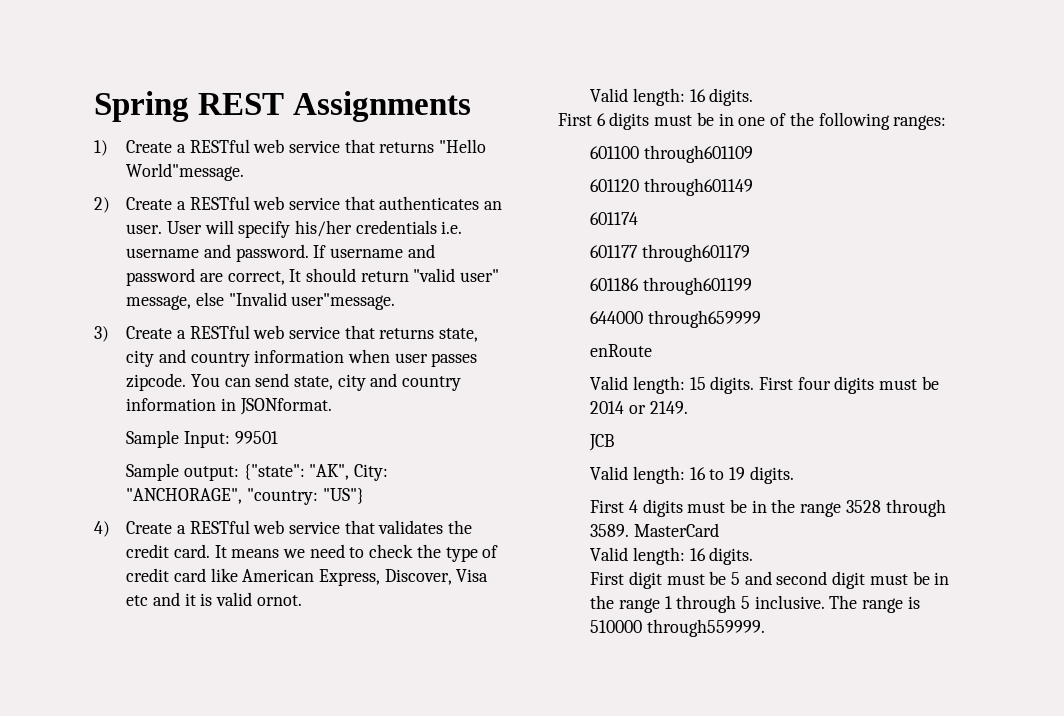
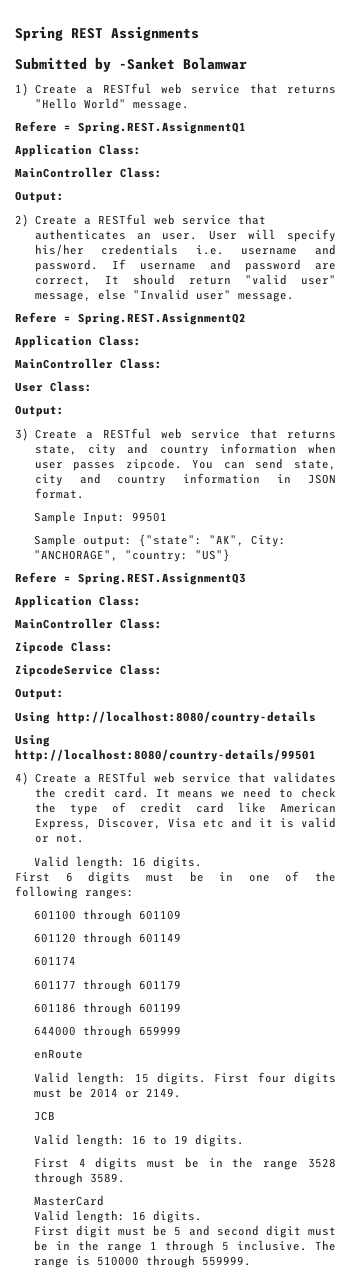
(471, 106) none -> [15,57,247,72] // Submitted by -Sanket Bolamwar
[126,163,245,181] World"message. -> [83,98,189,111] [15,121,246,134] [15,144,141,157] [15,167,162,178] [15,191,64,203] World" message. // Refere = Spring.REST.AssignmentQ1 // Application Class: // MainController Class: // Output:
[291,293,396,310] user"message. -> [195,290,294,302] [15,312,246,325] [15,335,141,348] [15,358,162,369] [15,381,92,392] [15,405,64,417] user" message. // Refere = Spring.REST.AssignmentQ2 // Application Class: // MainController Class: // User Class: // Output:
[239,398,332,415] JSONformat. -> [308,474,336,484] [34,488,84,499] JSON format.
(364, 496) none -> [15,572,246,585] [15,595,141,608] [15,618,162,629] [15,641,113,654] [15,664,162,677] [15,688,64,700] [15,711,316,724] [15,734,50,747] [15,749,316,762] // Refere = Spring.REST.AssignmentQ3 // Application Class: // MainController Class: // Zipcode Class: // ZipcodeService Class: // Output: // Using http://localhost:8080/country-details // Using http://localhost:8080/country-details/99501
[256,595,302,606] ornot. -> [34,834,84,843] or not.
[643,145,753,163] through601109 -> [82,909,181,922] through 601109
[643,178,753,196] through601149 -> [82,932,181,945] through 601149
[641,244,750,262] through601179 -> [82,979,181,992] through 601179
[642,277,752,295] through601199 -> [82,1002,181,1015] through 601199
[647,310,761,328] through659999 -> [82,1025,181,1038] through 659999
(630, 530) none -> (125, 1178) //
[646,619,765,637] through559999. -> [145,1255,251,1268] through 559999.

